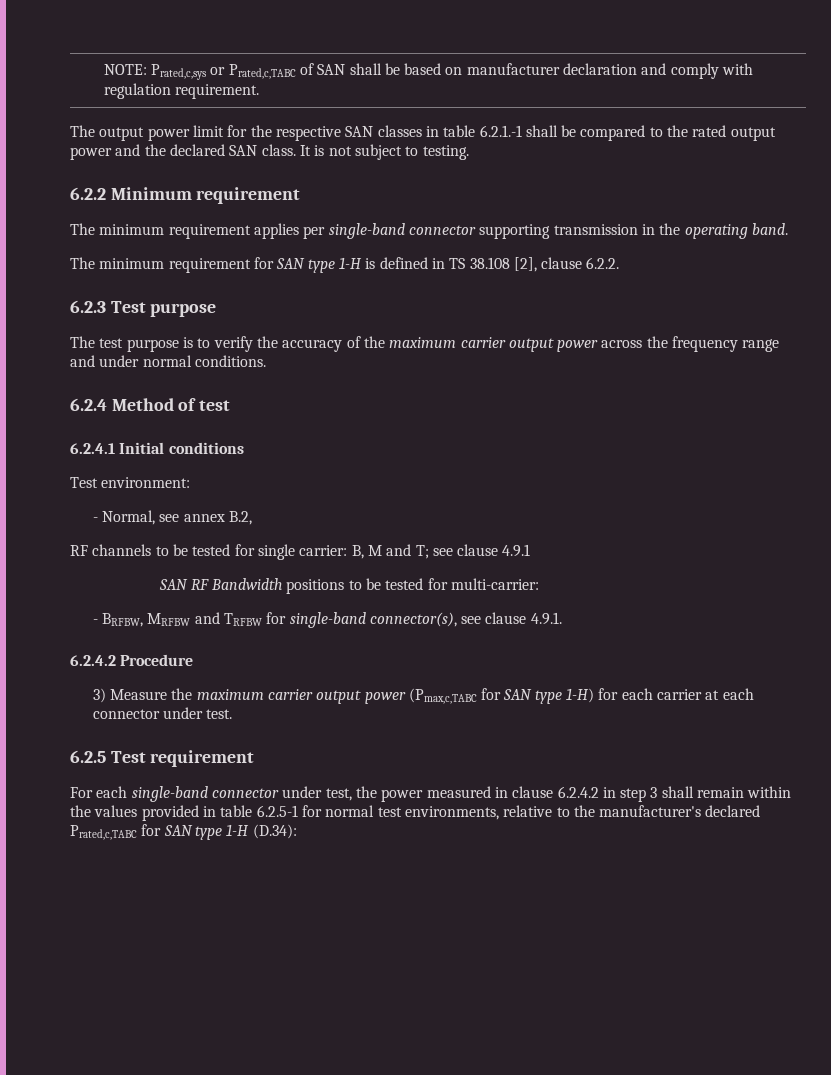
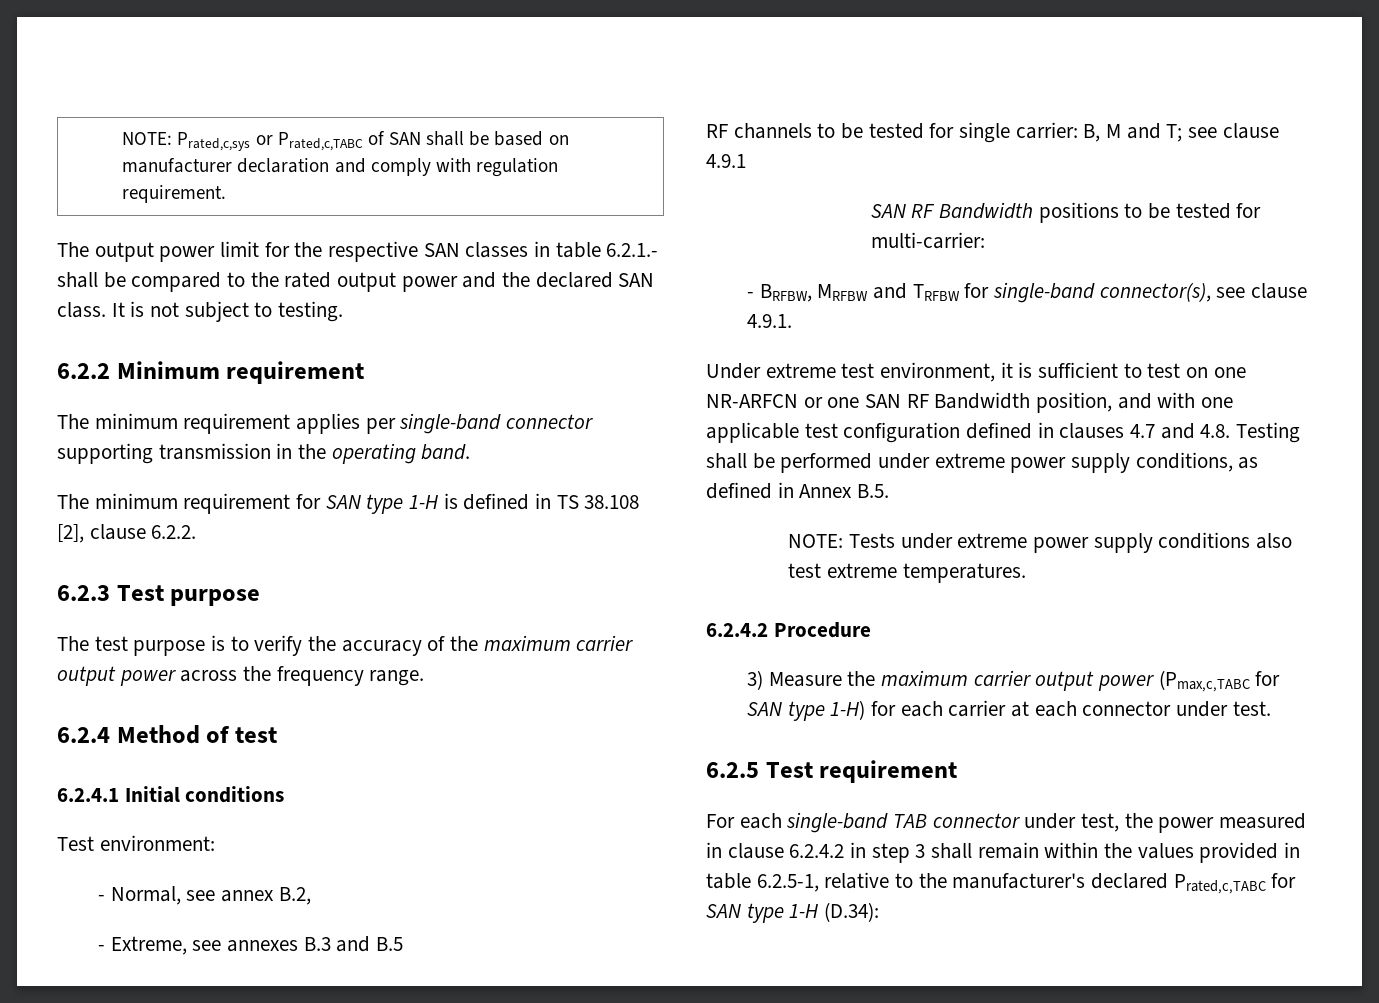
[479,125,522,137] 6.2.1.-1 -> [606,243,659,257] 6.2.1.-
[742,339,780,352] [70,355,266,367] range and under normal conditions. -> [369,670,425,686] range.
(252, 518) none -> [98,936,404,955] // - Extreme, see annexes B.3 and B.5
(562, 618) none -> [706,362,1246,382] [706,392,1234,413] [706,422,1301,443] [706,452,1259,473] [706,482,890,499] [788,532,1292,553] [788,563,1026,583] // Under extreme test environment, it is sufficient to test on one NR-ARFCN or one SAN RF Bandwidth position, and with one applicable test configuration defined in clauses 4.7 and 4.8. Testing shall be performed under extreme power supply conditions, as defined in Annex B.5. // NOTE: Tests under extreme power supply conditions also test extreme temperatures.
(208, 794) none -> [893,814,928,828] TAB
[256,805,499,820] 6.2.5-1 for normal test environments, -> [756,874,819,892] 6.2.5-1,

